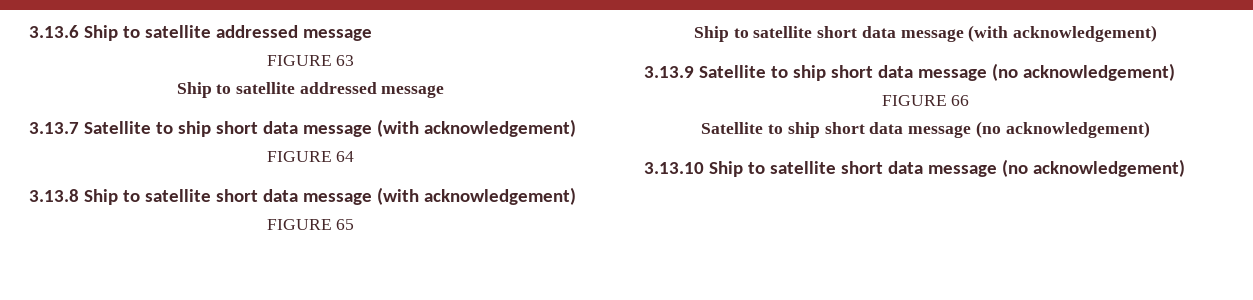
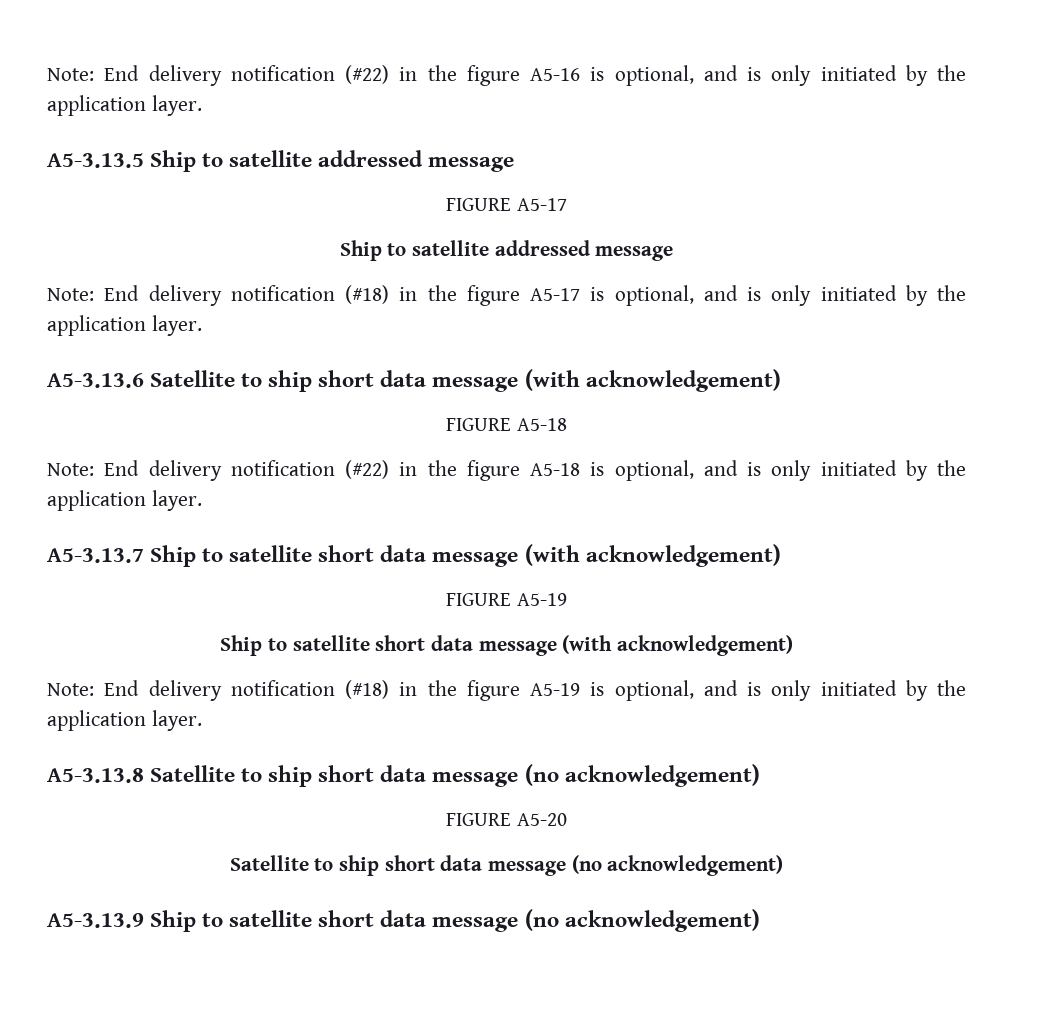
[29,25,79,38] 3.13.6 -> [47,65,966,86] [47,95,202,116] [47,153,144,168] Note: End delivery notification (#22) in the figure A5-16 is optional, and is only initiated by the application layer. // A5-3.13.5
[336,55,355,66] [176,82,445,98] [29,122,79,134] 63 // Ship to satellite addressed message // 3.13.7 -> [516,198,567,211] [339,240,674,261] [47,285,966,306] [47,315,202,336] [47,373,144,388] A5-17 // Ship to satellite addressed message // Note: End delivery notification (#18) in the figure A5-17 is optional, and is only initiated by the application layer. // A5-3.13.6
[336,151,355,162] [29,189,79,202] 64 // 3.13.8 -> [516,418,567,431] [47,460,966,481] [47,490,202,511] [47,548,144,563] A5-18 // Note: End delivery notification (#22) in the figure A5-18 is optional, and is only initiated by the application layer. // A5-3.13.7
[336,219,355,230] [693,25,1158,42] [644,66,694,78] 65 // Ship to satellite short data message (with acknowledgement) // 3.13.9 -> [516,593,567,606] [220,635,793,656] [47,680,966,701] [47,710,202,731] [47,768,144,783] A5-19 // Ship to satellite short data message (with acknowledgement) // Note: End delivery notification (#18) in the figure A5-19 is optional, and is only initiated by the application layer. // A5-3.13.8
[951,95,970,106] [701,121,1150,138] [644,162,704,174] 66 // Satellite to ship short data message (no acknowledgement) // 3.13.10 -> [516,813,567,826] [229,855,784,876] [47,913,144,928] A5-20 // Satellite to ship short data message (no acknowledgement) // A5-3.13.9

